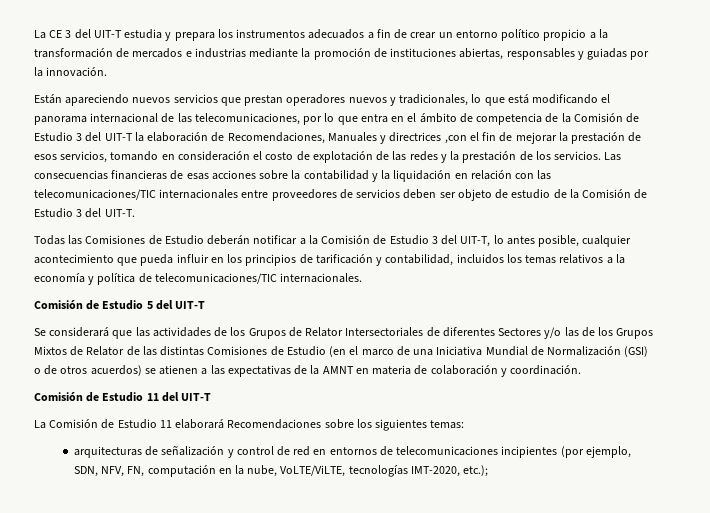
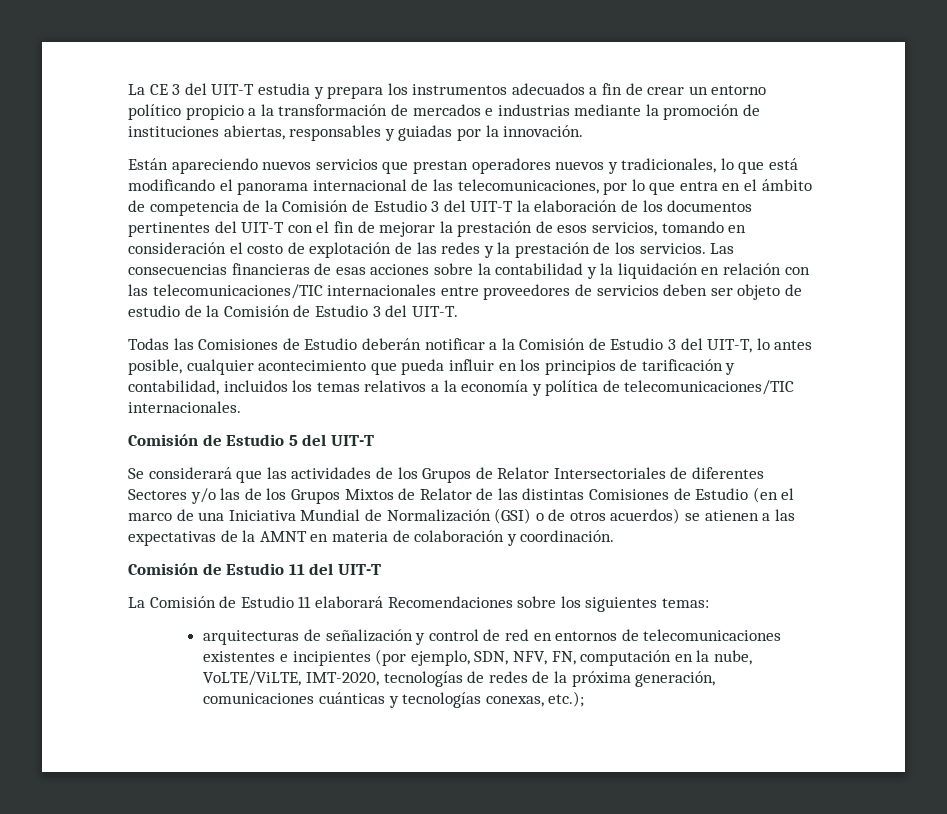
[227,132,467,144] Recomendaciones, Manuales y directrices ,con -> [642,200,753,212] [128,221,313,237] los documentos pertinentes del UIT-T con
(499, 451) none -> [203,651,289,662] existentes e
[348,465,460,477] tecnologías IMT-2020, -> [306,671,716,687] [203,692,544,708] IMT-2020, tecnologías de redes de la próxima generación, comunicaciones cuánticas y tecnologías conexas,

